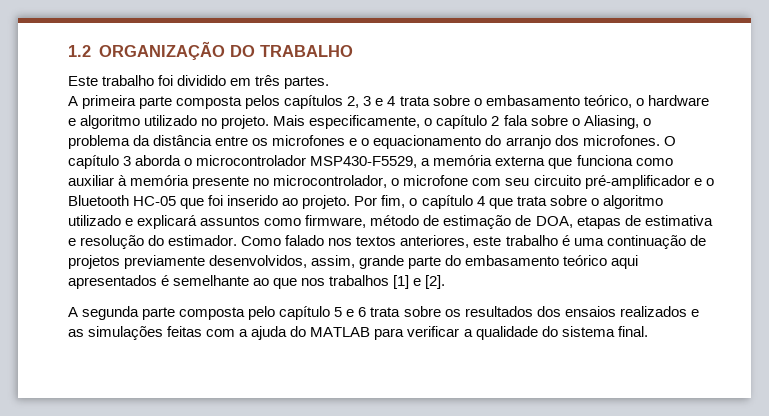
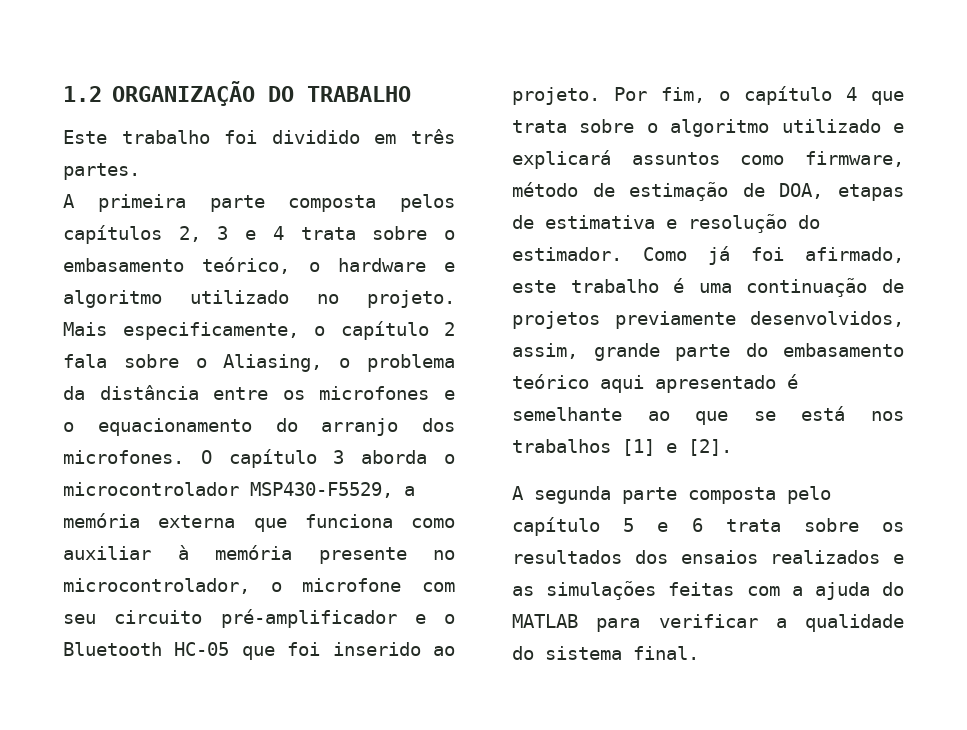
[285,235,470,248] falado nos textos anteriores, -> [708,246,904,265] já foi afirmado,
[68,275,157,289] apresentados -> [655,375,776,393] apresentado
(298, 283) none -> [753,406,846,421] se está

